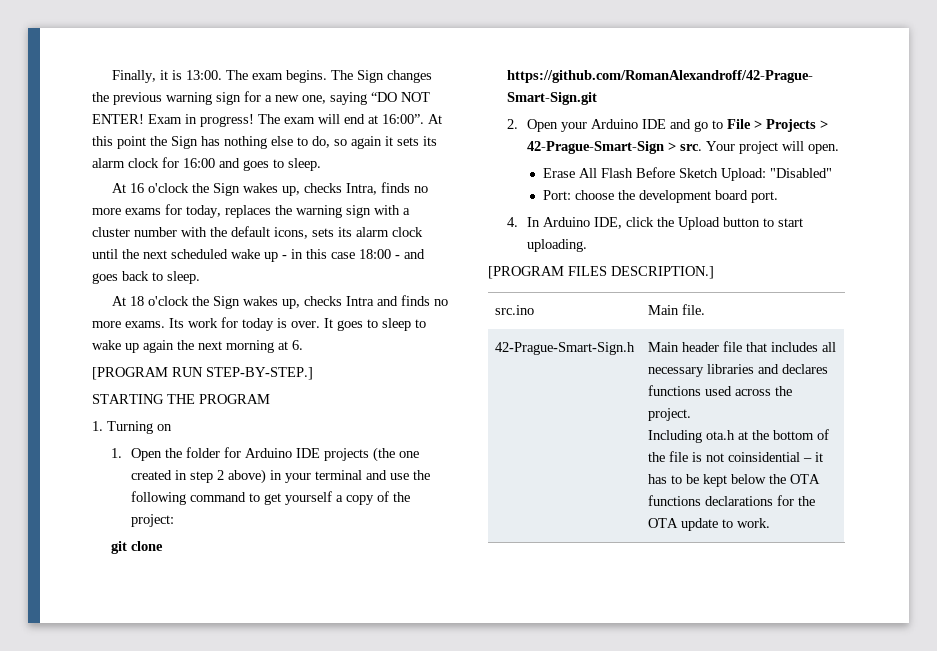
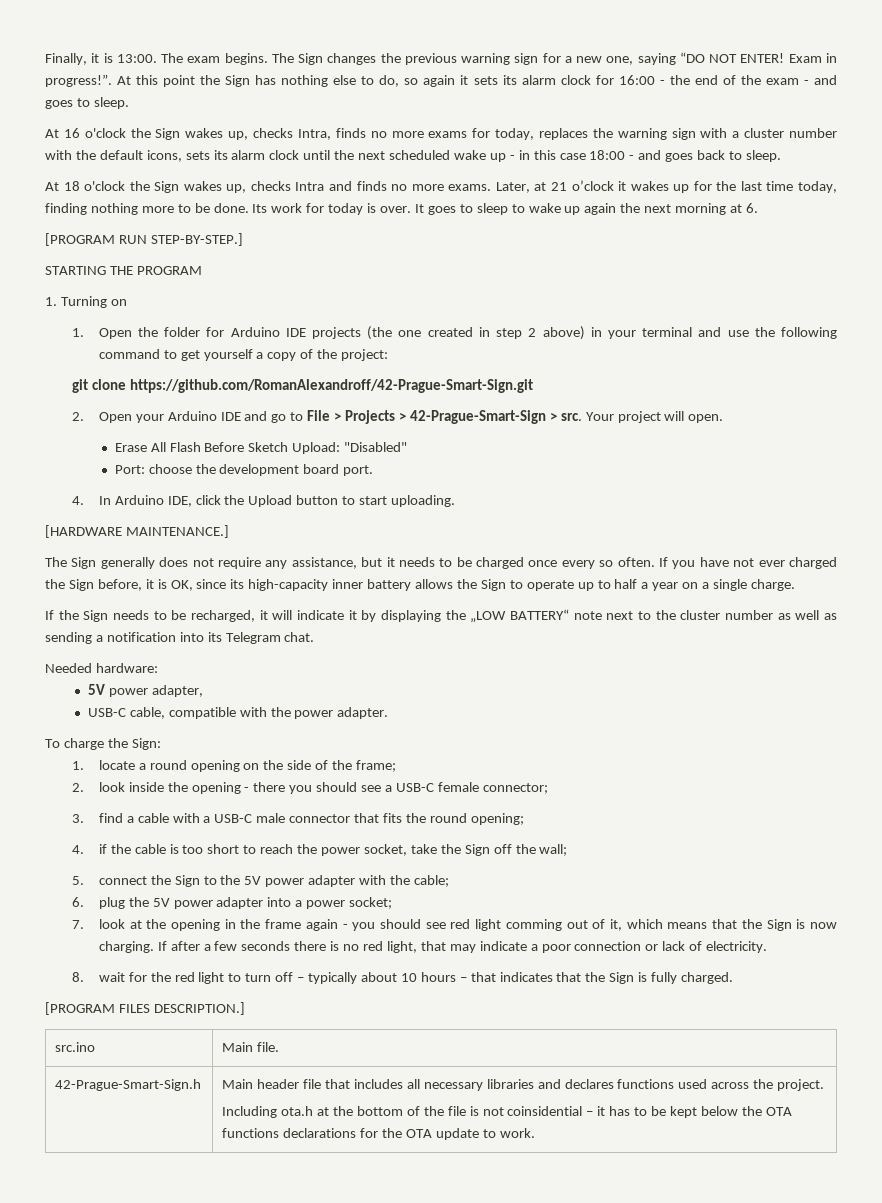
[200,114,424,127] progress! The exam will end at 16:00”. -> [45,74,112,87] progress!”.
(215, 163) none -> [659,75,809,85] - the end of the exam -
(165, 324) none -> [495,180,837,193] [45,203,249,215] Later, at 21 o’clock it wakes up for the last time today, finding nothing more to be done.
(587, 245) none -> [45,525,229,538] [45,557,838,569] [45,579,795,591] [45,609,837,623] [45,632,315,644] [45,663,158,673] [87,684,203,697] [87,707,389,719] [45,738,161,750] [71,760,397,772] [71,782,548,794] [71,813,524,825] [71,844,568,856] [71,875,449,887] [71,897,393,909] [71,919,838,931] [98,941,768,953] [71,972,733,984] // [HARDWARE MAINTENANCE.] // The Sign generally does not require any assistance, but it needs to be charged once every so often. If you have not ever charged the Sign before, it is OK, since its high-capacity inner battery allows the Sign to operate up to half a year on a single charge. // If the Sign needs to be recharged, it will indicate it by displaying the „LOW BATTERY“ note next to the cluster number as well as sending a notification into its Telegram chat. // Needed hardware: // 5V power adapter, // USB-C cable, compatible with the power adapter. // To charge the Sign: // 1. locate a round opening on the side of the frame; // 2. look inside the opening - there you should see a USB-C female connector; // 3. find a cable with a USB-C male connector that fits the round opening; // 4. if the cable is too short to reach the power socket, take the Sign off the wall; // 5. connect the Sign to the 5V power adapter with the cable; // 6. plug the 5V power adapter into a power socket; // 7. look at the opening in the frame again - you should see red light comming out of it, which means that the Sign is now charging. If after a few seconds there is no red light, that may indicate a poor connection or lack of electricity. // 8. wait for the red light to turn off – typically about 10 hours – that indicates that the Sign is fully charged.

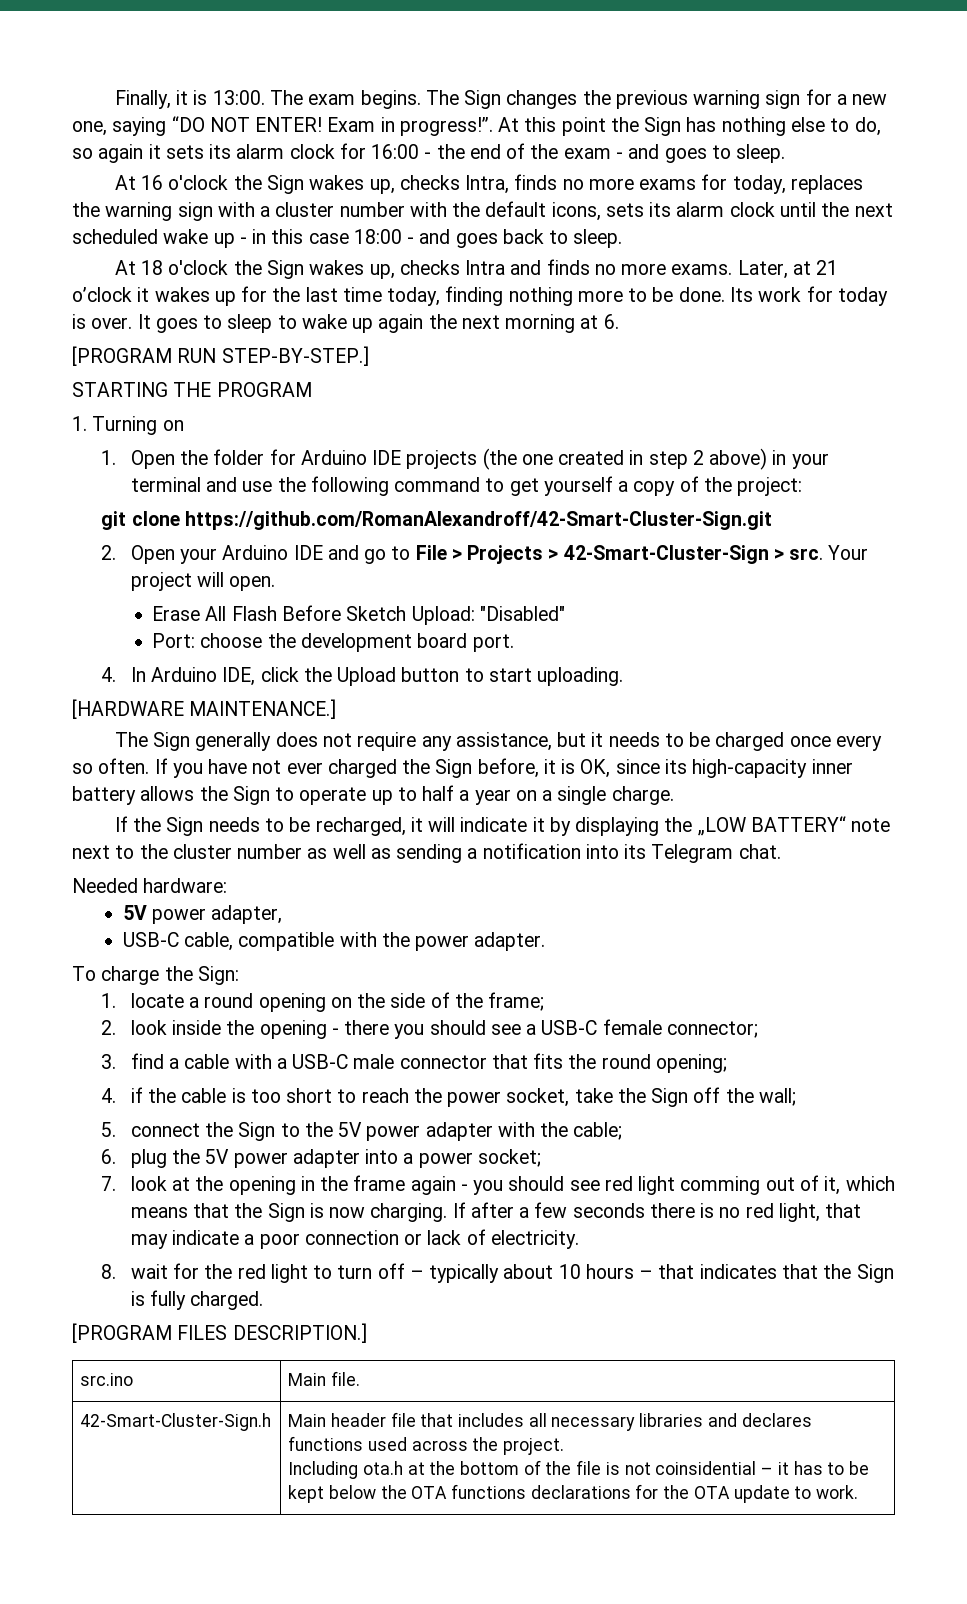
[129,379,533,393] https://github.com/RomanAlexandroff/42-Prague-Smart-Sign.git -> [184,511,772,530] https://github.com/RomanAlexandroff/42-Smart-Cluster-Sign.git
[409,410,546,424] 42-Prague-Smart-Sign -> [563,545,769,564] 42-Smart-Cluster-Sign
[55,1079,202,1091] 42-Prague-Smart-Sign.h -> [80,1413,272,1431] 42-Smart-Cluster-Sign.h

